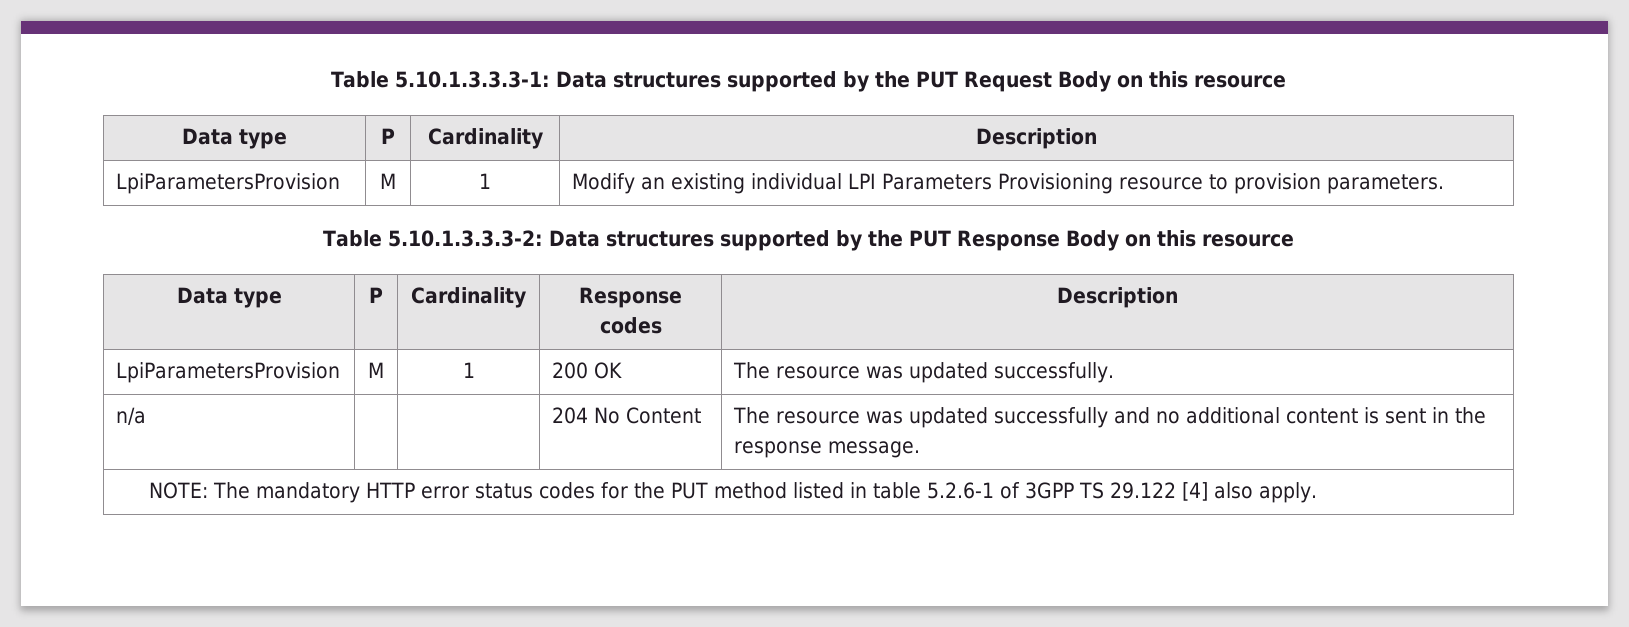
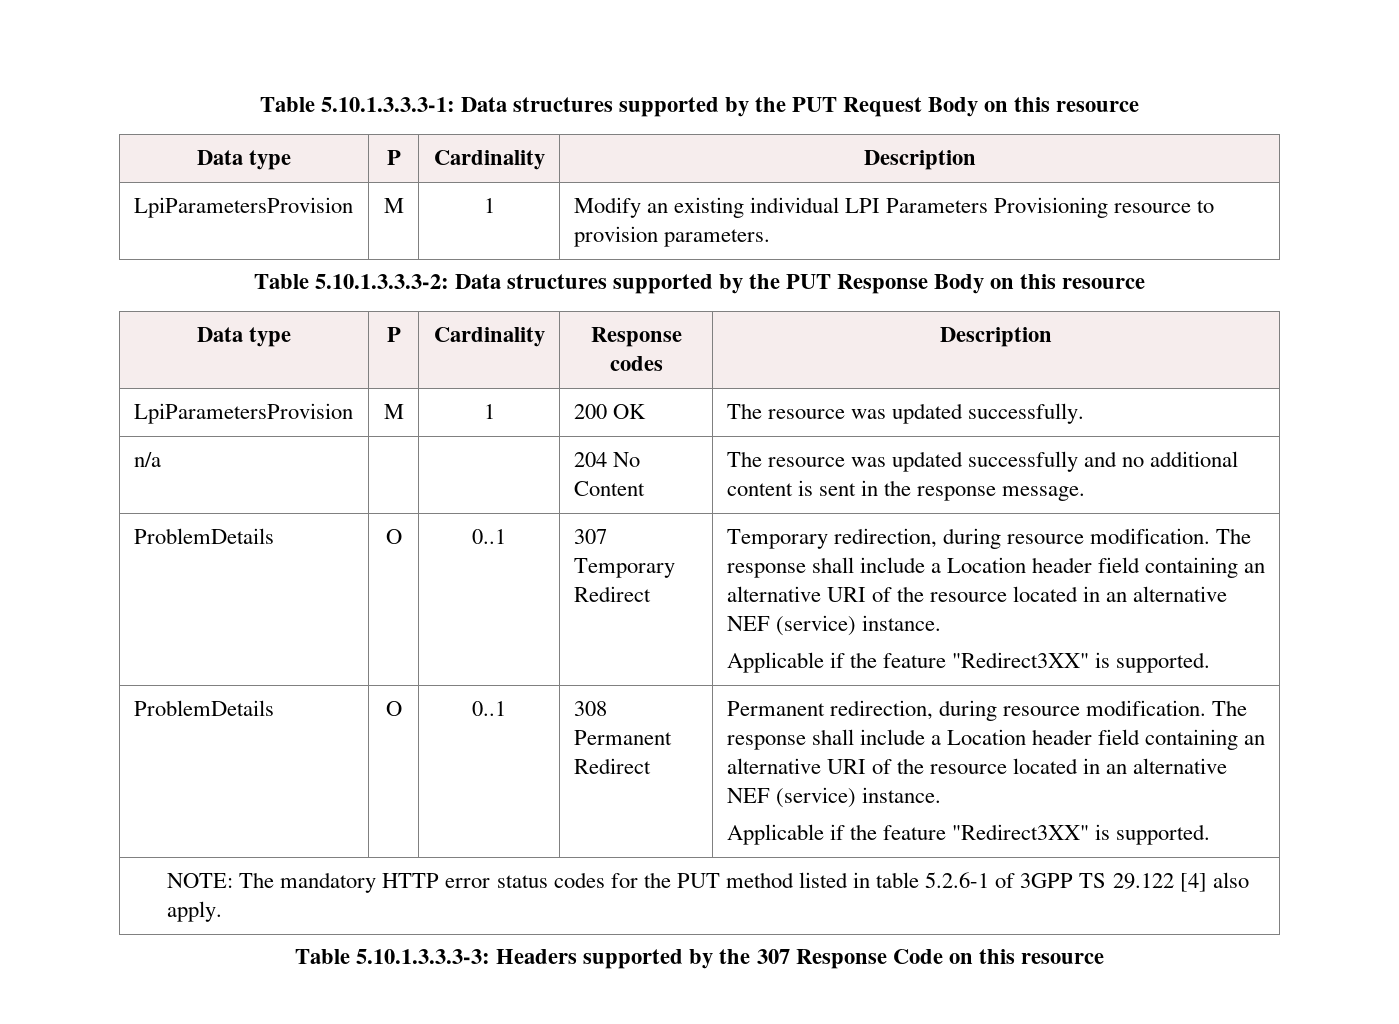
(921, 449) none -> [133,528,274,544] [385,529,402,544] [472,529,506,544] [573,529,607,544] [573,558,675,578] [573,586,651,602] [726,528,1251,549] [726,557,1266,578] [726,586,1228,602] [726,615,941,636] [726,652,1210,673] [133,700,274,716] [385,701,402,716] [472,701,506,716] [573,701,607,716] [573,730,672,745] [573,758,651,774] [726,700,1247,721] [726,729,1266,750] [726,758,1228,774] [726,787,941,808] [726,824,1210,845] // ProblemDetails | O | 0..1 | 307 Temporary Redirect | Temporary redirection, during resource modification. The response shall include a Location header field containing an alternative URI of the resource located in an alternative NEF (service) instance. // Applicable if the feature "Redirect3XX" is supported. // ProblemDetails | O | 0..1 | 308 Permanent Redirect | Permanent redirection, during resource modification. The response shall include a Location header field containing an alternative URI of the resource located in an alternative NEF (service) instance. // Applicable if the feature "Redirect3XX" is supported.
(1318, 492) none -> [295,949,1104,969] // Table 5.10.1.3.3.3-3: Headers supported by the 307 Response Code on this resource

